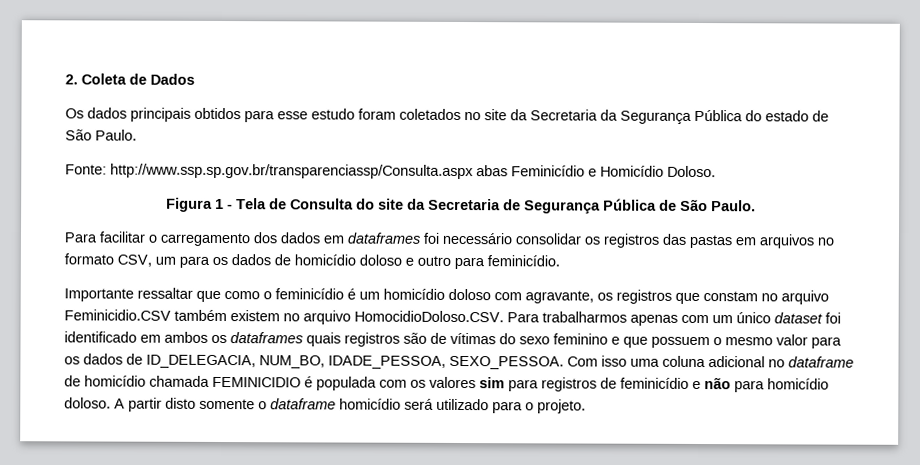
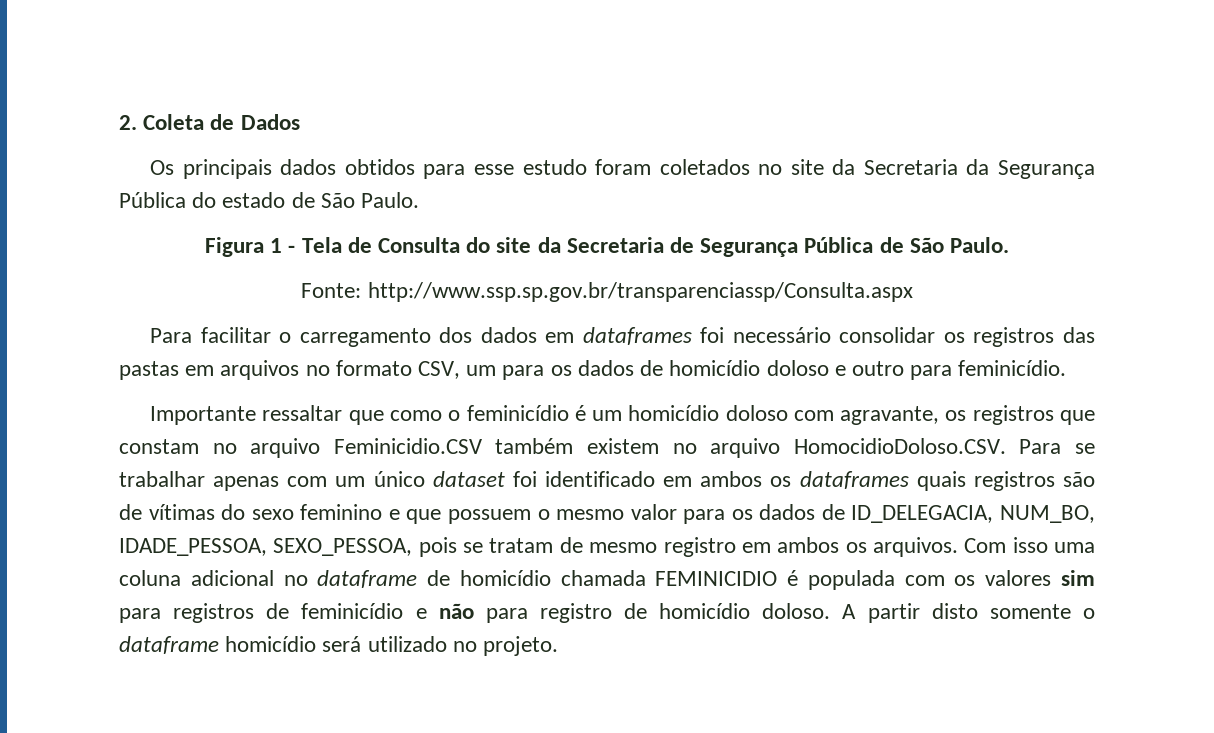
[87,107,191,122] dados principais -> [182,159,337,179] principais dados
[65,163,716,180] // Fonte: http://www.ssp.sp.gov.br/transparenciassp/Consulta.aspx abas Feminicídio e Homicídio Doloso. -> (420, 200) none
(756, 206) none -> [301,282,913,302] // Fonte: http://www.ssp.sp.gov.br/transparenciassp/Consulta.aspx
[542,311,627,323] trabalharmos -> [1075,443,1095,454] [119,471,205,487] se trabalhar
[449,355,564,370] SEXO_PESSOA. -> [273,537,958,557] SEXO_PESSOA, pois se tratam de mesmo registro em ambos os arquivos.
(765, 386) none -> [539,603,648,623] registro de
[492,401,534,414] para o -> [452,641,477,652] no

